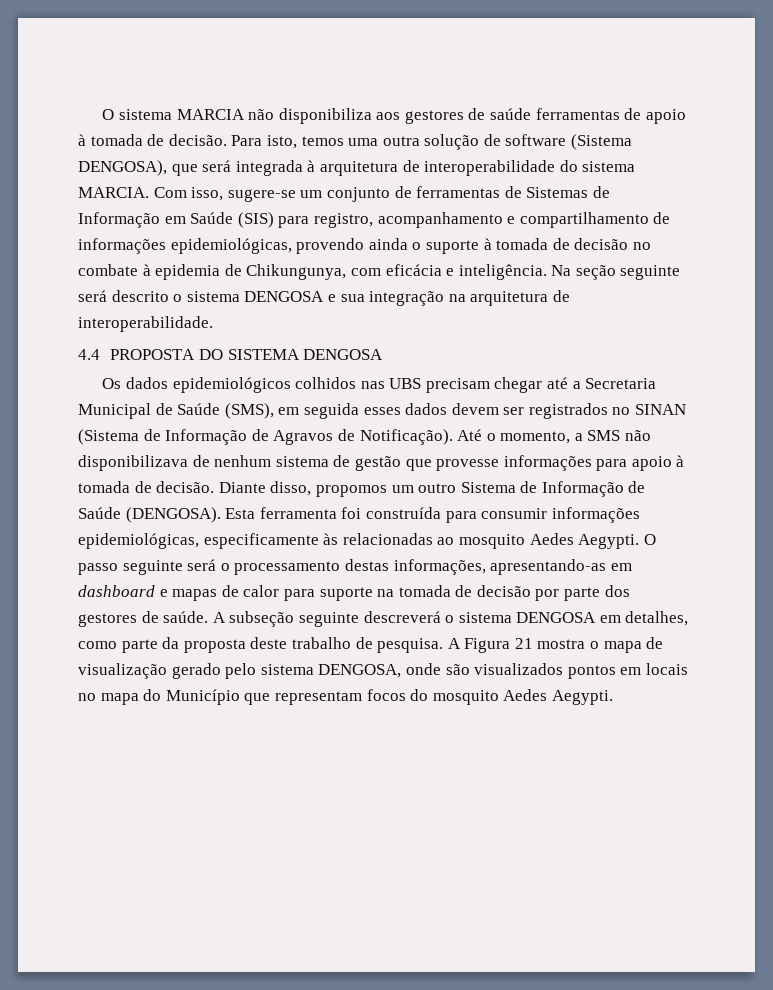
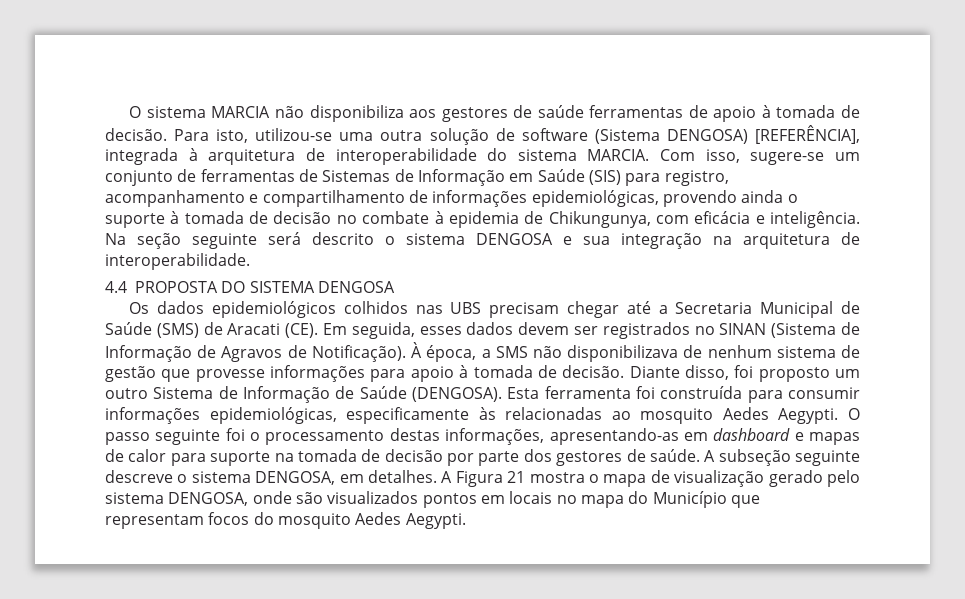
[301,136,344,146] temos -> [255,128,333,141] utilizou-se
[78,160,232,176] DENGOSA), que será -> [666,125,861,144] DENGOSA) [REFERÊNCIA],
[224,403,359,419] (SMS), em seguida -> [156,322,415,339] (SMS) de Aracati (CE). Em seguida,
[457,429,571,444] Até o momento, -> [411,342,477,362] À época,
[315,485,387,497] propomos -> [734,365,830,382] foi proposto
[187,559,217,571] será -> [225,428,245,441] foi
[363,611,689,626] [78,637,444,653] descreverá o sistema DENGOSA em detalhes, como parte da proposta deste trabalho de pesquisa. -> [105,470,437,485] descreve o sistema DENGOSA, em detalhes.

